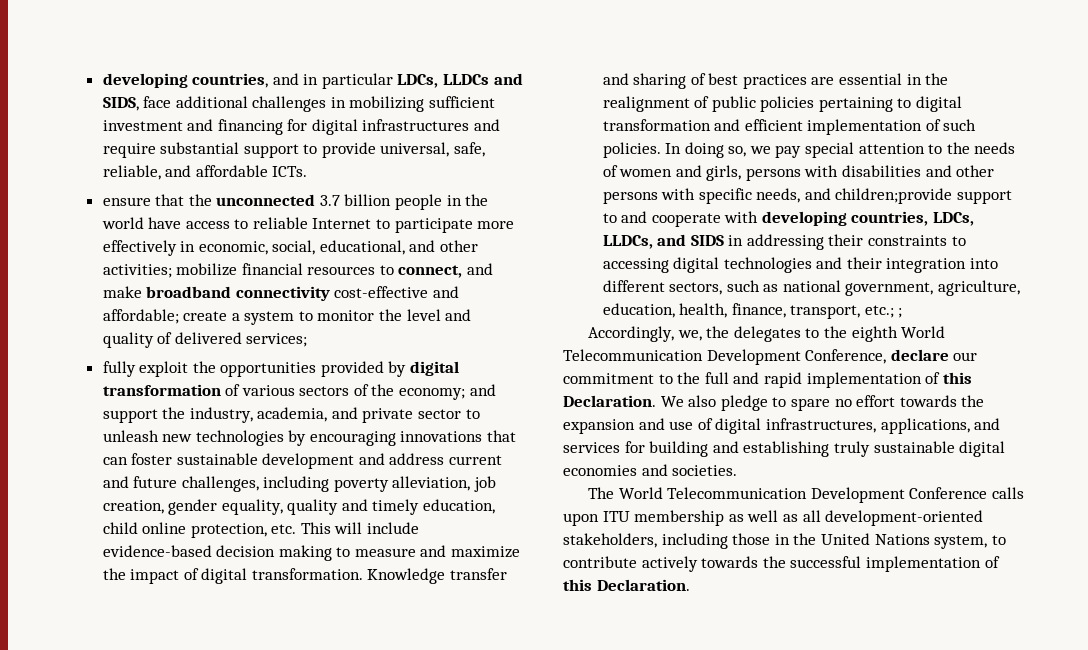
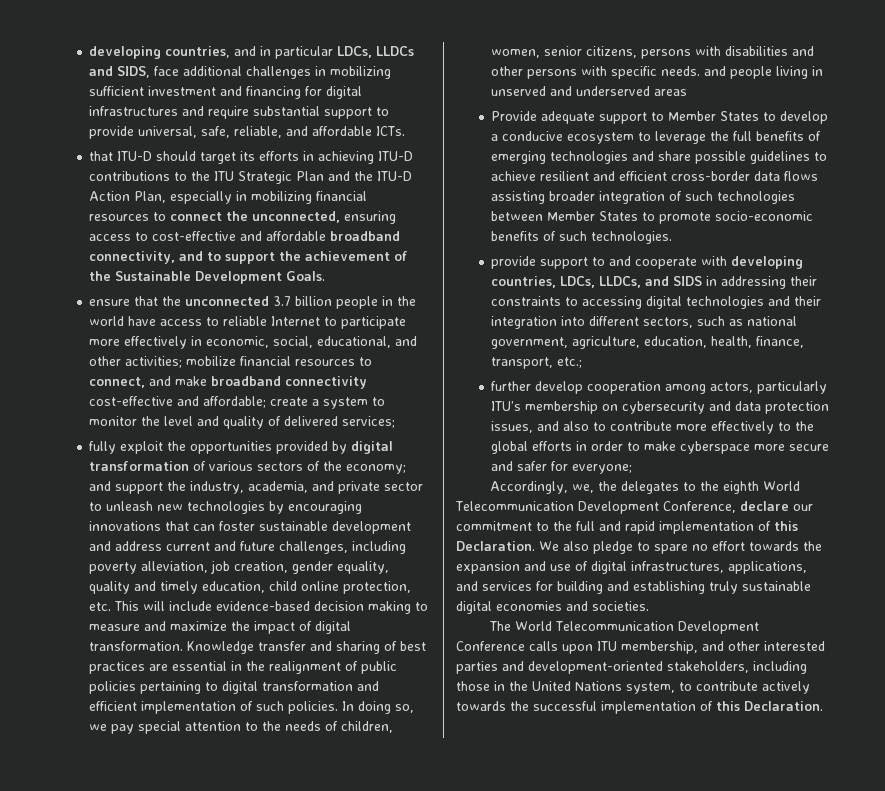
(308, 171) none -> [89,151,414,164] [89,171,413,184] [89,191,368,204] [89,211,397,224] [89,231,401,241] [89,251,409,264] [89,271,326,284] // that ITU-D should target its efforts in achieving ITU-D contributions to the ITU Strategic Plan and the ITU-D Action Plan, especially in mobilizing financial resources to connect the unconnected, ensuring access to cost-effective and affordable broadband connectivity, and to support the achievement of the Sustainable Development Goals.
[619,165,742,181] women and girls, -> [341,721,394,733] [491,46,638,58] children, women, senior citizens,
[756,188,953,204] needs, and children;provide -> [661,66,824,79] [491,86,688,96] [491,111,829,124] [491,131,822,144] [491,151,828,164] [491,171,819,181] [491,191,796,204] [491,211,814,224] [491,231,673,244] [491,256,537,269] needs. and people living in unserved and underserved areas // Provide adequate support to Member States to develop a conducive ecosystem to leverage the full benefits of emerging technologies and share possible guidelines to achieve resilient and efficient cross-border data flows assisting broader integration of such technologies between Member States to promote socio-economic benefits of such technologies. // provide
[898,308,903,318] ; -> [491,381,828,394] [491,401,830,414] [491,421,815,434] [491,441,830,454] [491,461,633,474] // further develop cooperation among actors, particularly ITU’s membership on cybersecurity and data protection issues, and also to contribute more effectively to the global efforts in order to make cyberspace more secure and safer for everyone;
[634,510,821,526] membership as well as all -> [621,641,825,654] [456,661,524,674] membership, and other interested parties and

